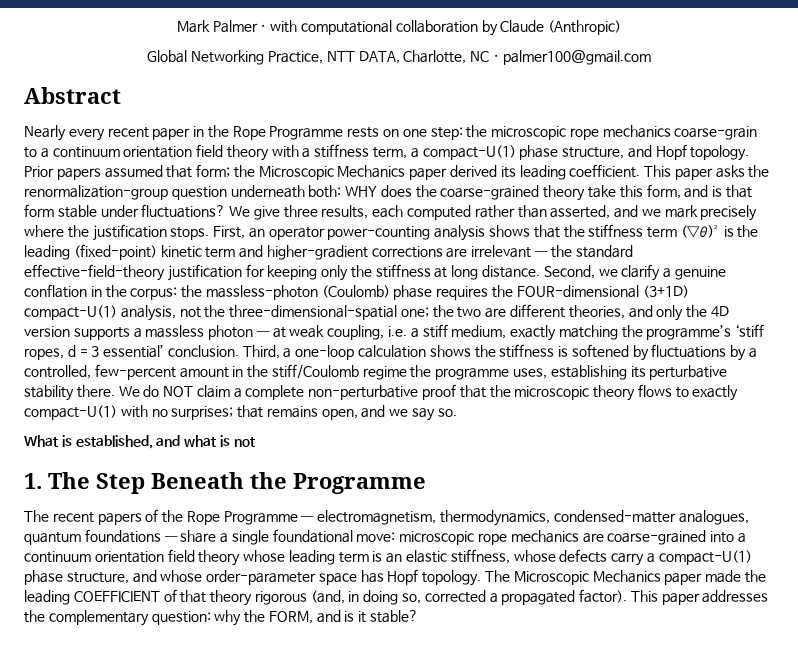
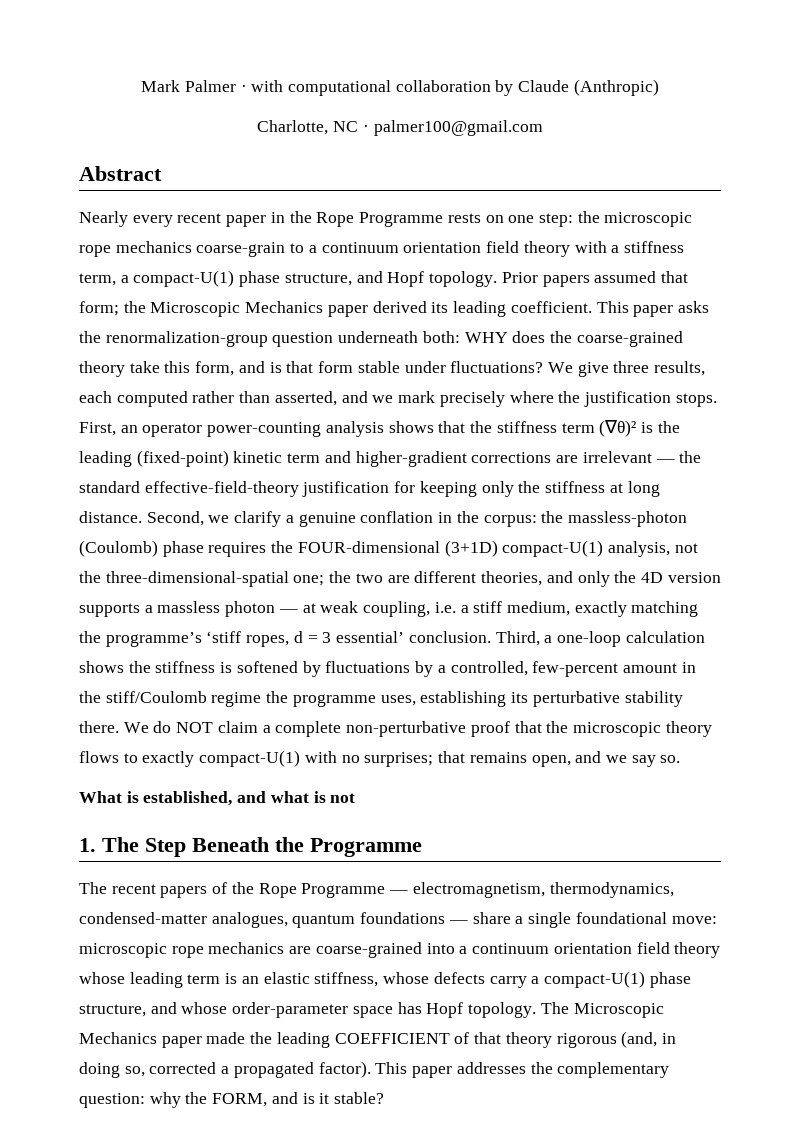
[147,50,400,65] Global Networking Practice, NTT DATA, -> (659, 87) none

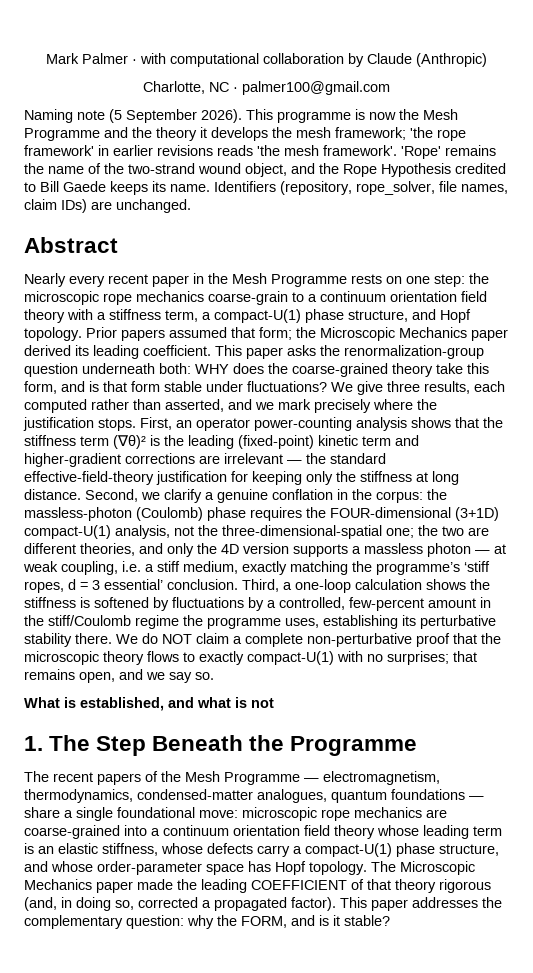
(543, 128) none -> [24,109,458,123] [24,127,466,141] [24,145,496,159] [24,163,506,177] [24,181,508,195] [24,199,191,213] // Naming note (5 September 2026). This programme is now the Mesh Programme and the theory it develops the mesh framework; 'the rope framework' in earlier revisions reads 'the mesh framework'. 'Rope' remains the name of the two-strand wound object, and the Rope Hypothesis credited to Bill Gaede keeps its name. Identifiers (repository, rope_solver, file names, claim IDs) are unchanged.
[316,212,355,227] Rope -> [232,273,267,284] Mesh
[258,883,297,898] Rope -> [185,771,220,782] Mesh

